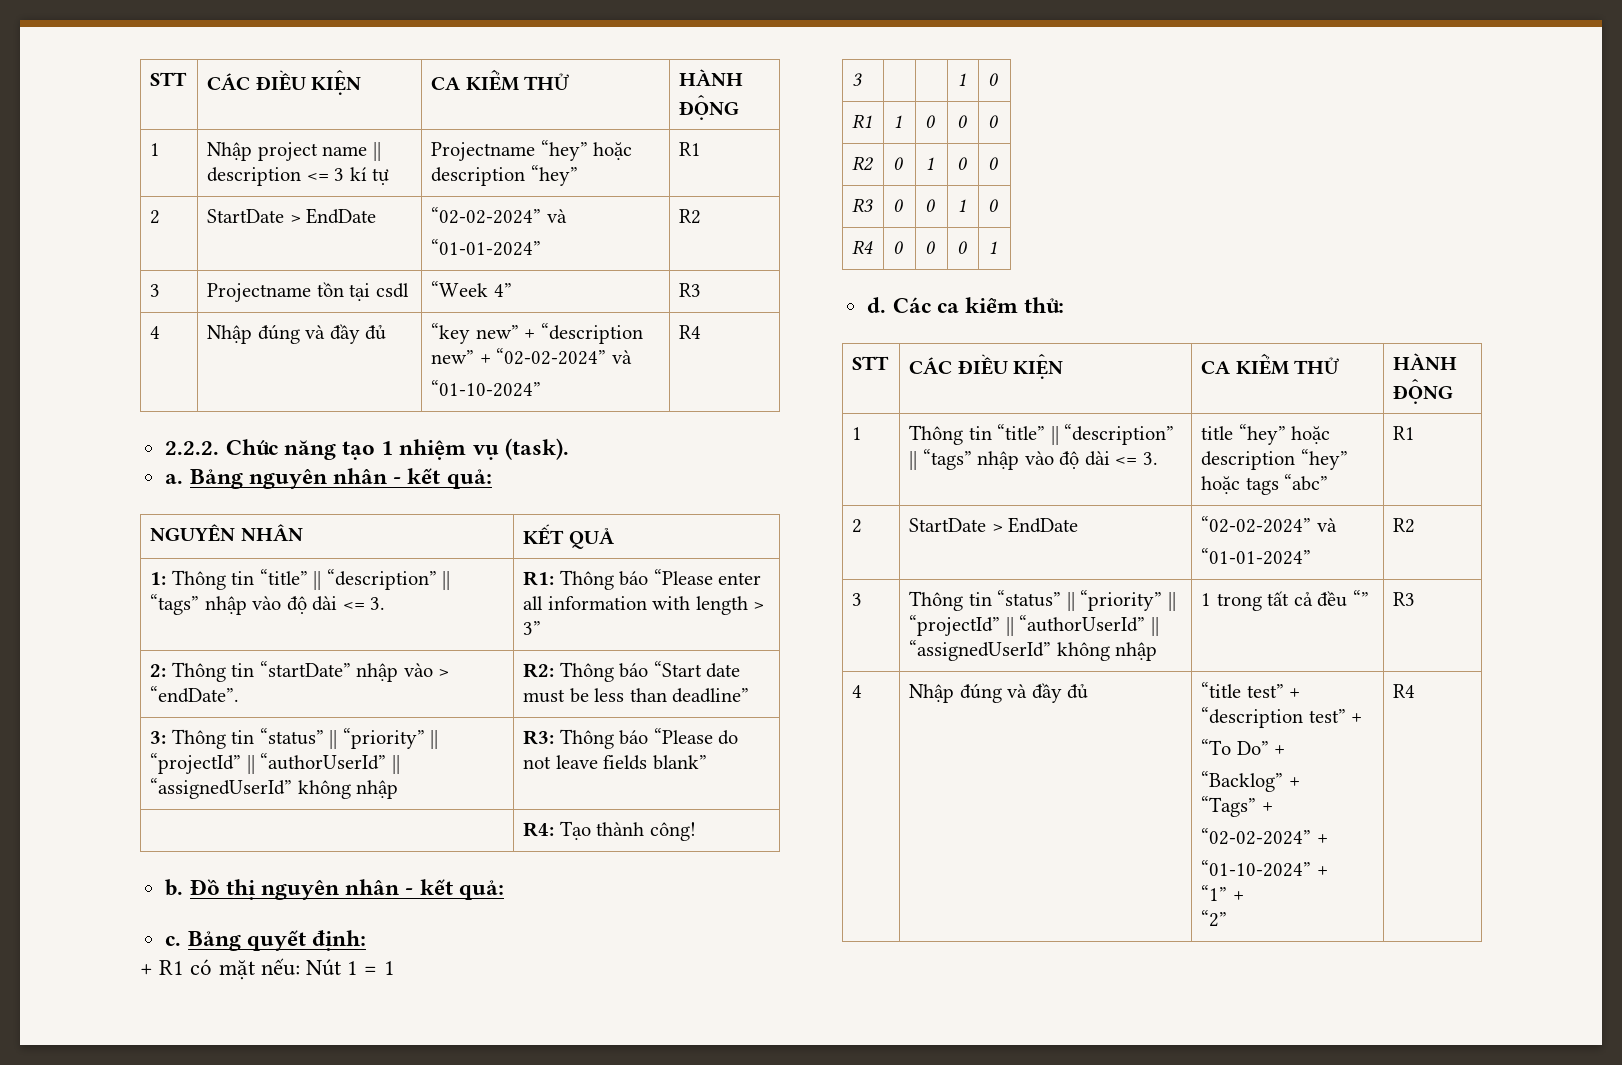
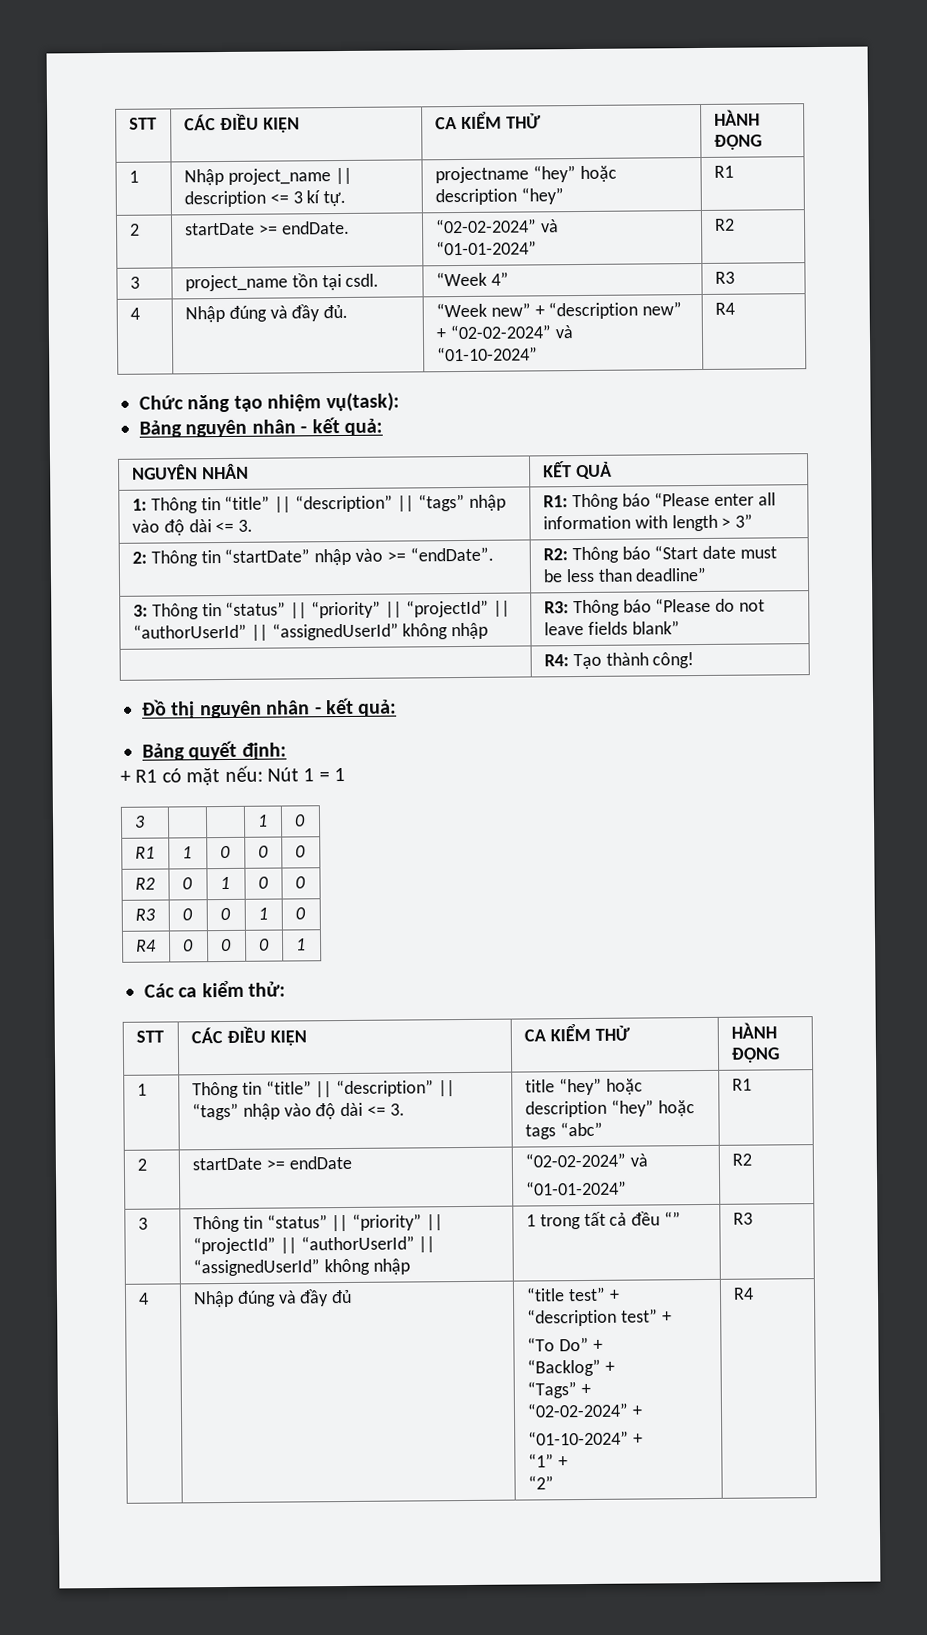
[257,142,368,161] project name -> [227,168,331,185] project_name
[372,168,390,186] [431,142,536,161] tự | Projectname -> [323,190,347,207] [434,166,529,184] tự. | projectname
[207,208,377,224] [431,207,567,224] [431,239,542,256] [679,209,702,224] [150,284,161,297] [207,283,312,302] StartDate > EndDate | “02-02-2024” và // “01-01-2024” | R2 // 3 | Projectname -> [184,220,350,236] [434,218,559,234] [435,240,537,256] [713,218,735,231] [129,276,140,289] [184,274,288,292] startDate >= endDate. | “02-02-2024” và // “01-01-2024” | R2 // 3 | project_name
[375,283,409,298] csdl -> [345,273,380,287] csdl.
[365,325,387,340] [431,323,471,344] đủ | “key -> [323,304,349,319] [435,302,487,318] đủ. | “Week
[165,441,220,455] 2.2.2. -> (735, 308) none
[381,438,569,460] [165,474,184,484] 1 nhiệm vụ (task). // a. -> [267,392,400,413] nhiệm vụ(task): //
[438,669,450,677] > -> [387,551,407,562] >=
[165,879,184,896] b. -> (695, 660) none
[165,936,182,946] c. -> (398, 708) none
[867,297,887,313] d. -> (306, 944) none
[909,517,1079,533] StartDate > EndDate -> [191,1155,352,1171] startDate >= endDate

